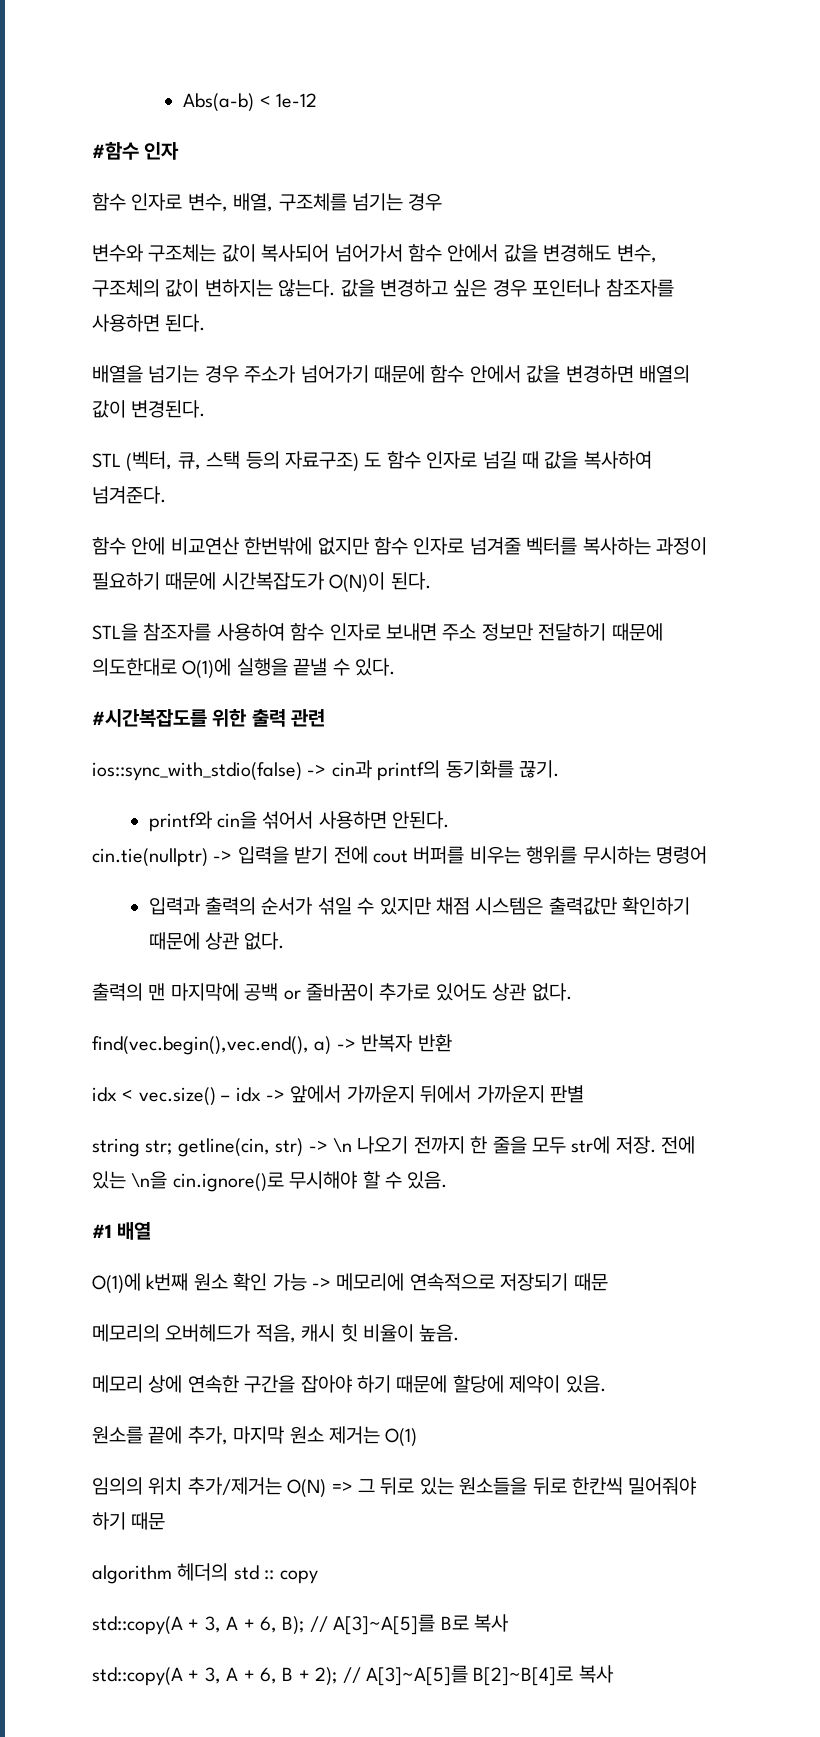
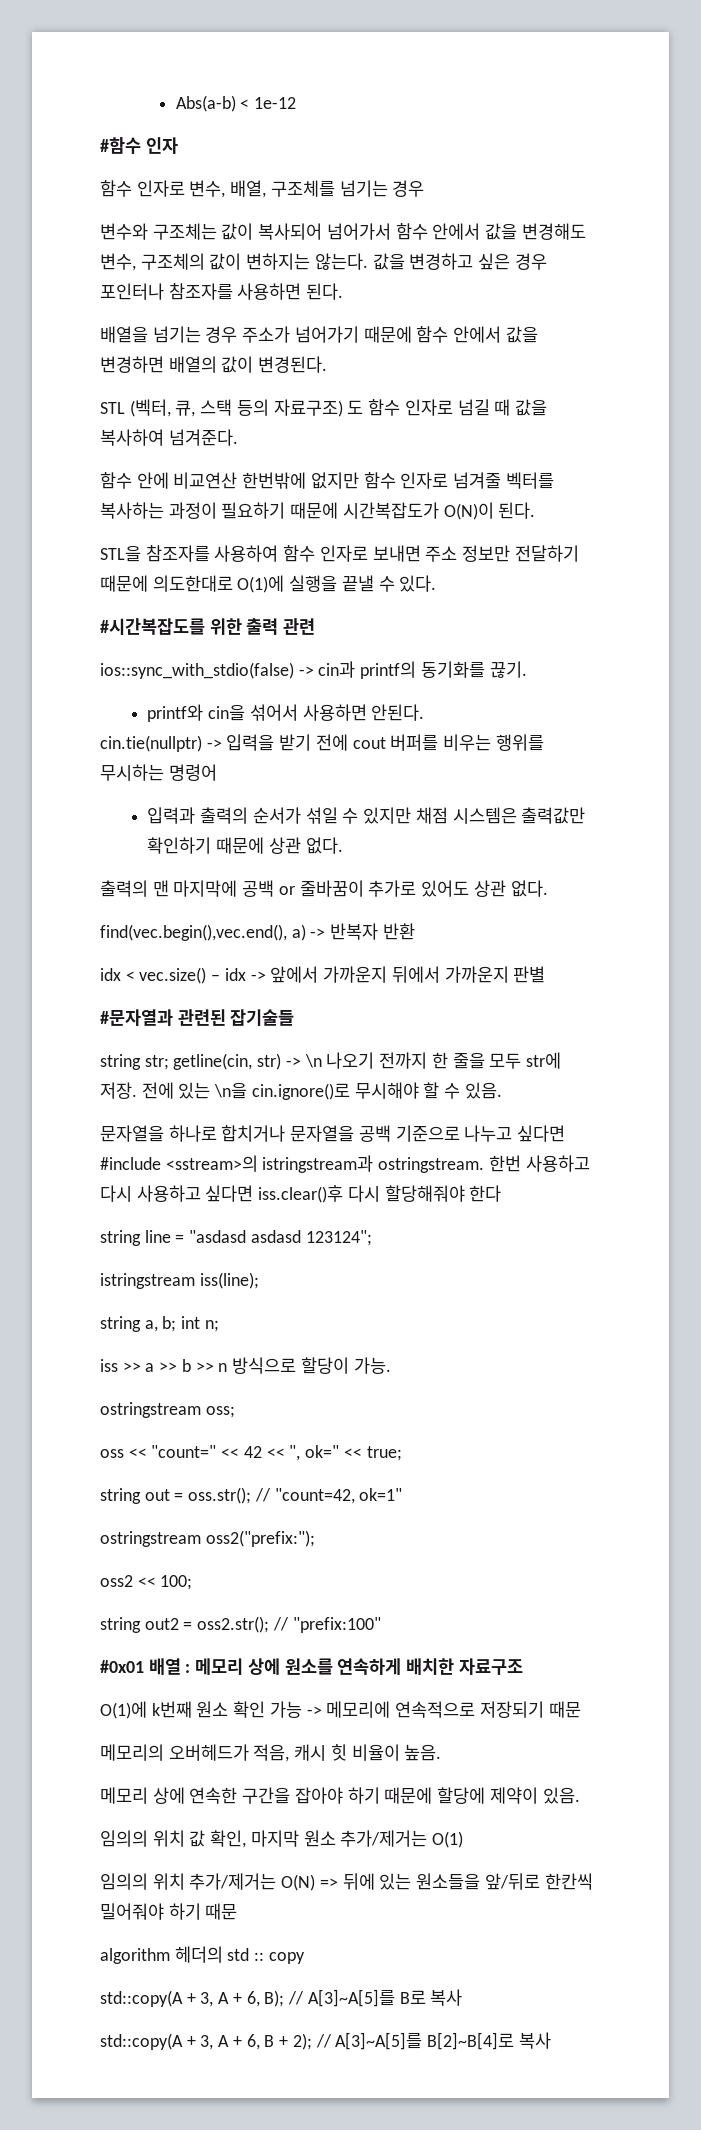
(584, 1094) none -> [100,1009,295,1026] // #문자열과 관련된 잡기술들
[92,1222,152,1240] #1 배열 -> [100,1125,566,1142] [100,1155,590,1173] [100,1185,502,1203] [100,1230,372,1246] [100,1272,259,1289] [100,1316,219,1332] [100,1357,391,1374] [100,1402,235,1418] [100,1445,402,1461] [100,1487,403,1504] [100,1530,315,1547] [100,1575,193,1590] [100,1616,381,1633] [100,1658,523,1675] 문자열을 하나로 합치거나 문자열을 공백 기준으로 나누고 싶다면 #include <sstream>의 istringstream과 ostringstream. 한번 사용하고 다시 사용하고 싶다면 iss.clear()후 다시 할당해줘야 한다 // string line = "asdasd asdasd 123124"; // istringstream iss(line); // string a, b; int n; // iss >> a >> b >> n 방식으로 할당이 가능. // ostringstream oss; // oss << "count=" << 42 << ", ok=" << true; // string out = oss.str(); // "count=42, ok=1" // ostringstream oss2("prefix:"); // oss2 << 100; // string out2 = oss2.str(); // "prefix:100" // #0x01 배열 : 메모리 상에 원소를 연속하게 배치한 자료구조
[92,1426,228,1445] 원소를 끝에 추가, -> [100,1830,247,1848] 임의의 위치 값 확인,
[329,1426,380,1444] 제거는 -> [340,1830,428,1847] 추가/제거는
[358,1477,415,1495] 그 뒤로 -> [342,1873,375,1890] 뒤에
[532,1477,567,1495] 뒤로 -> [484,1873,540,1890] 앞/뒤로

